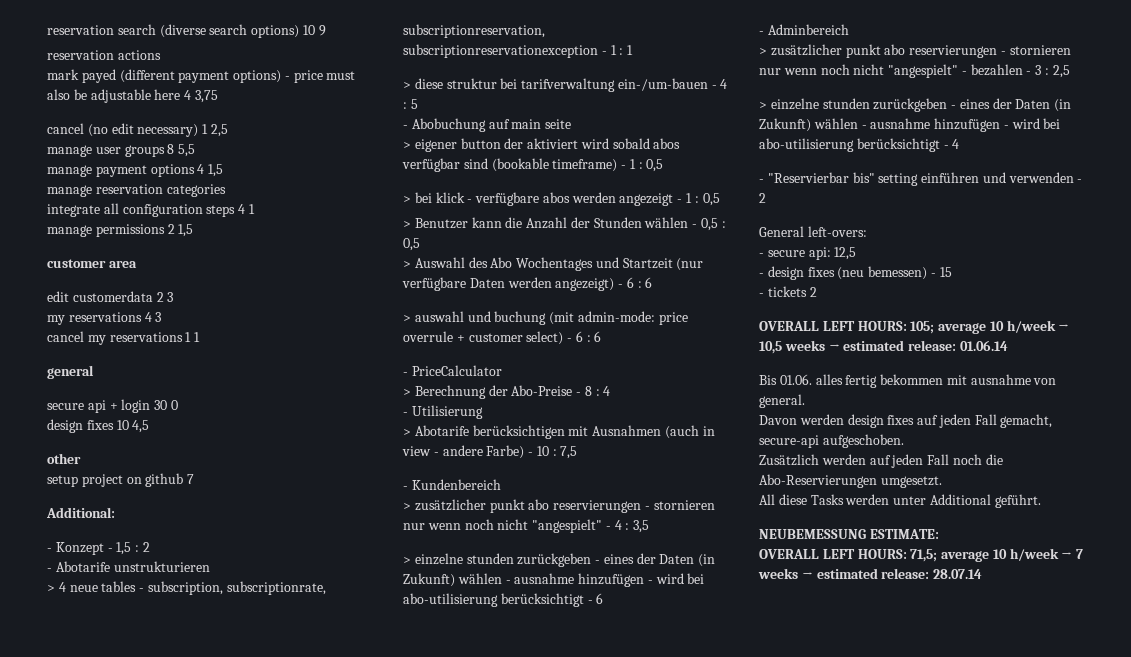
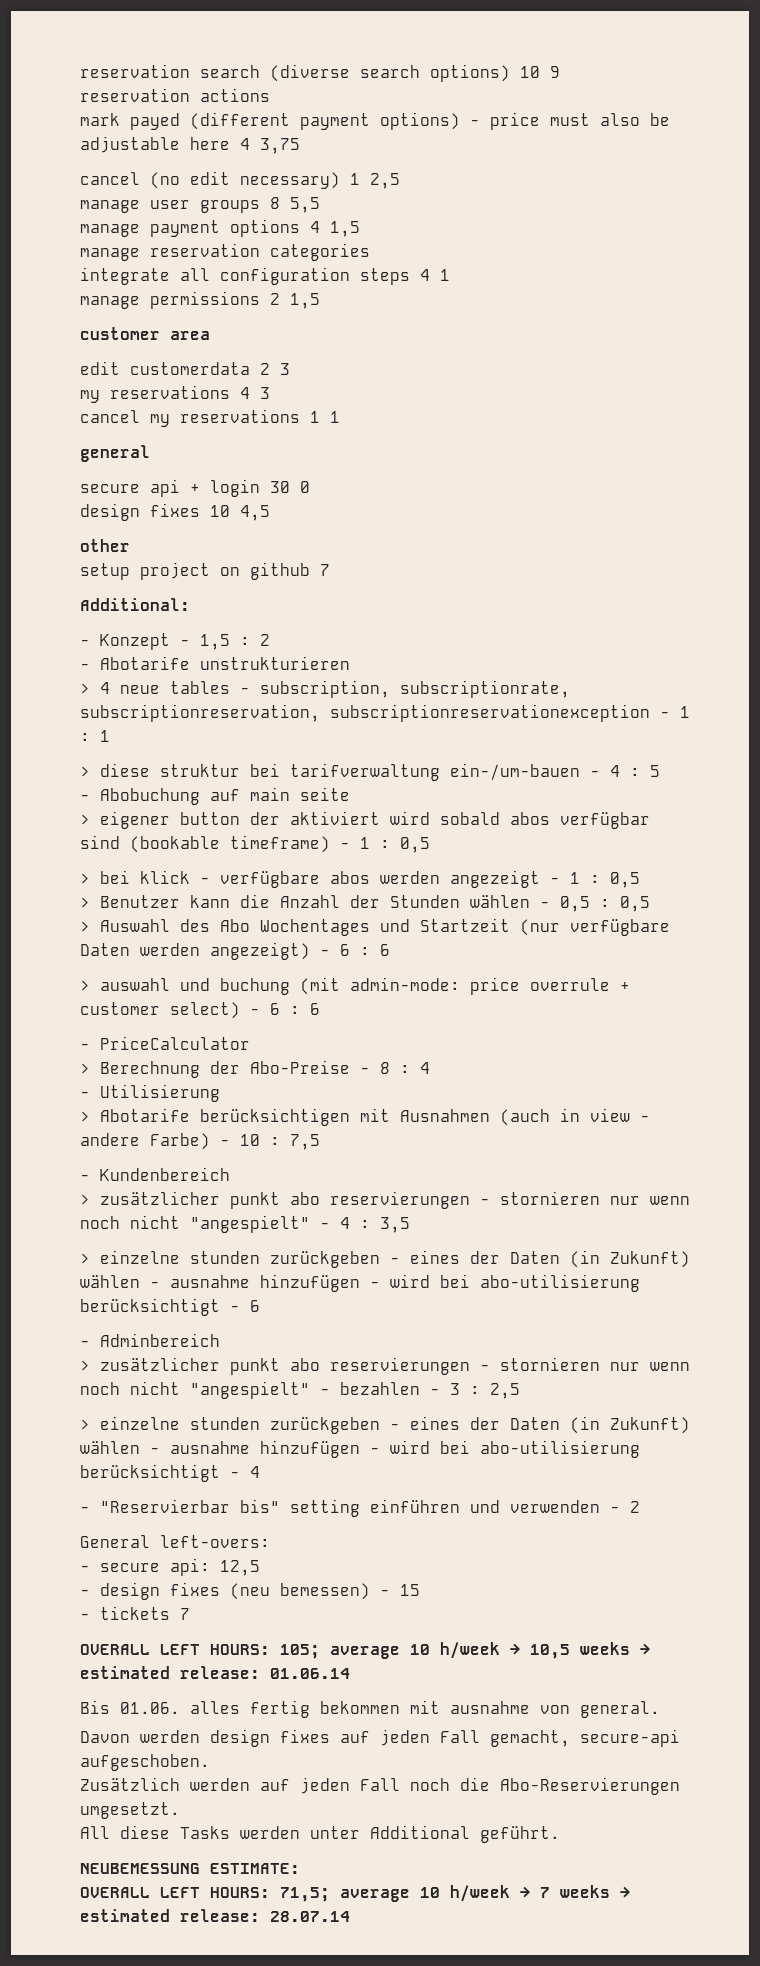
[809,287,817,297] 2 -> [180,1608,190,1620] 7

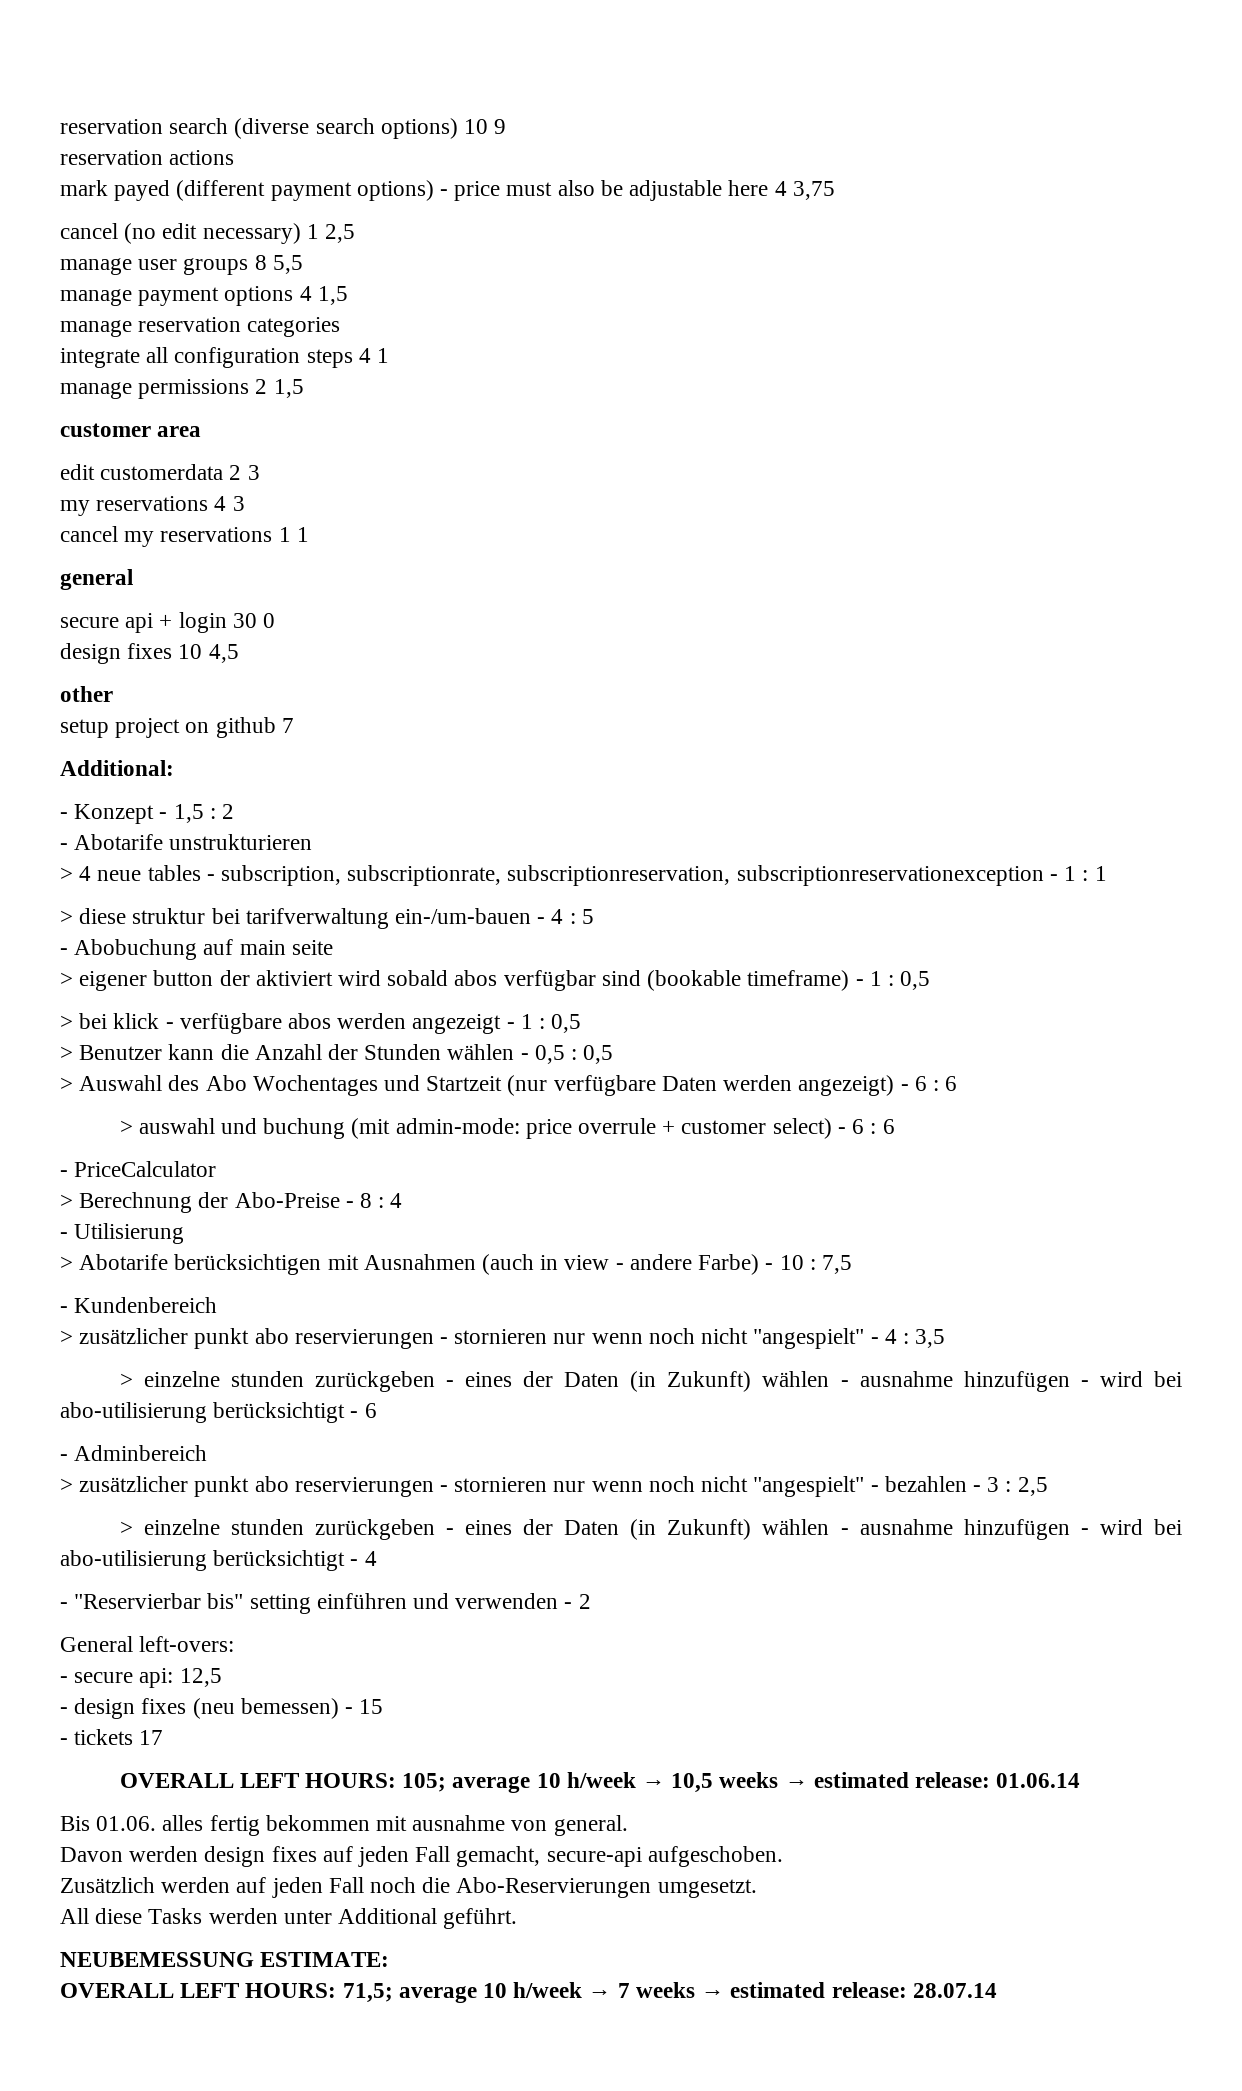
[180,1608,190,1620] 7 -> [139,1730,164,1745] 17

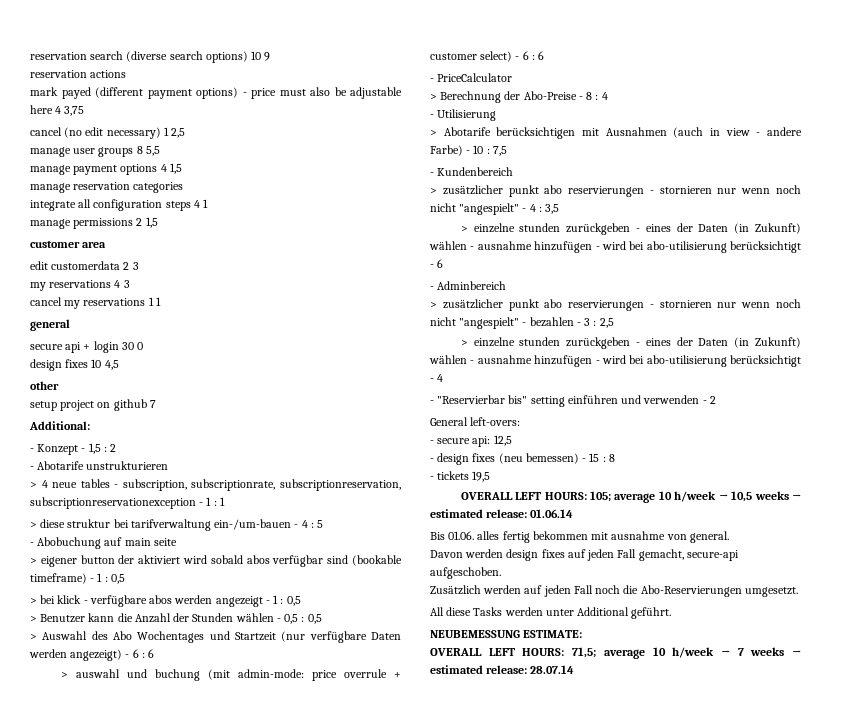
(384, 1706) none -> [602,454,615,462] : 8
[139,1730,164,1745] 17 -> [472,471,491,482] 19,5

